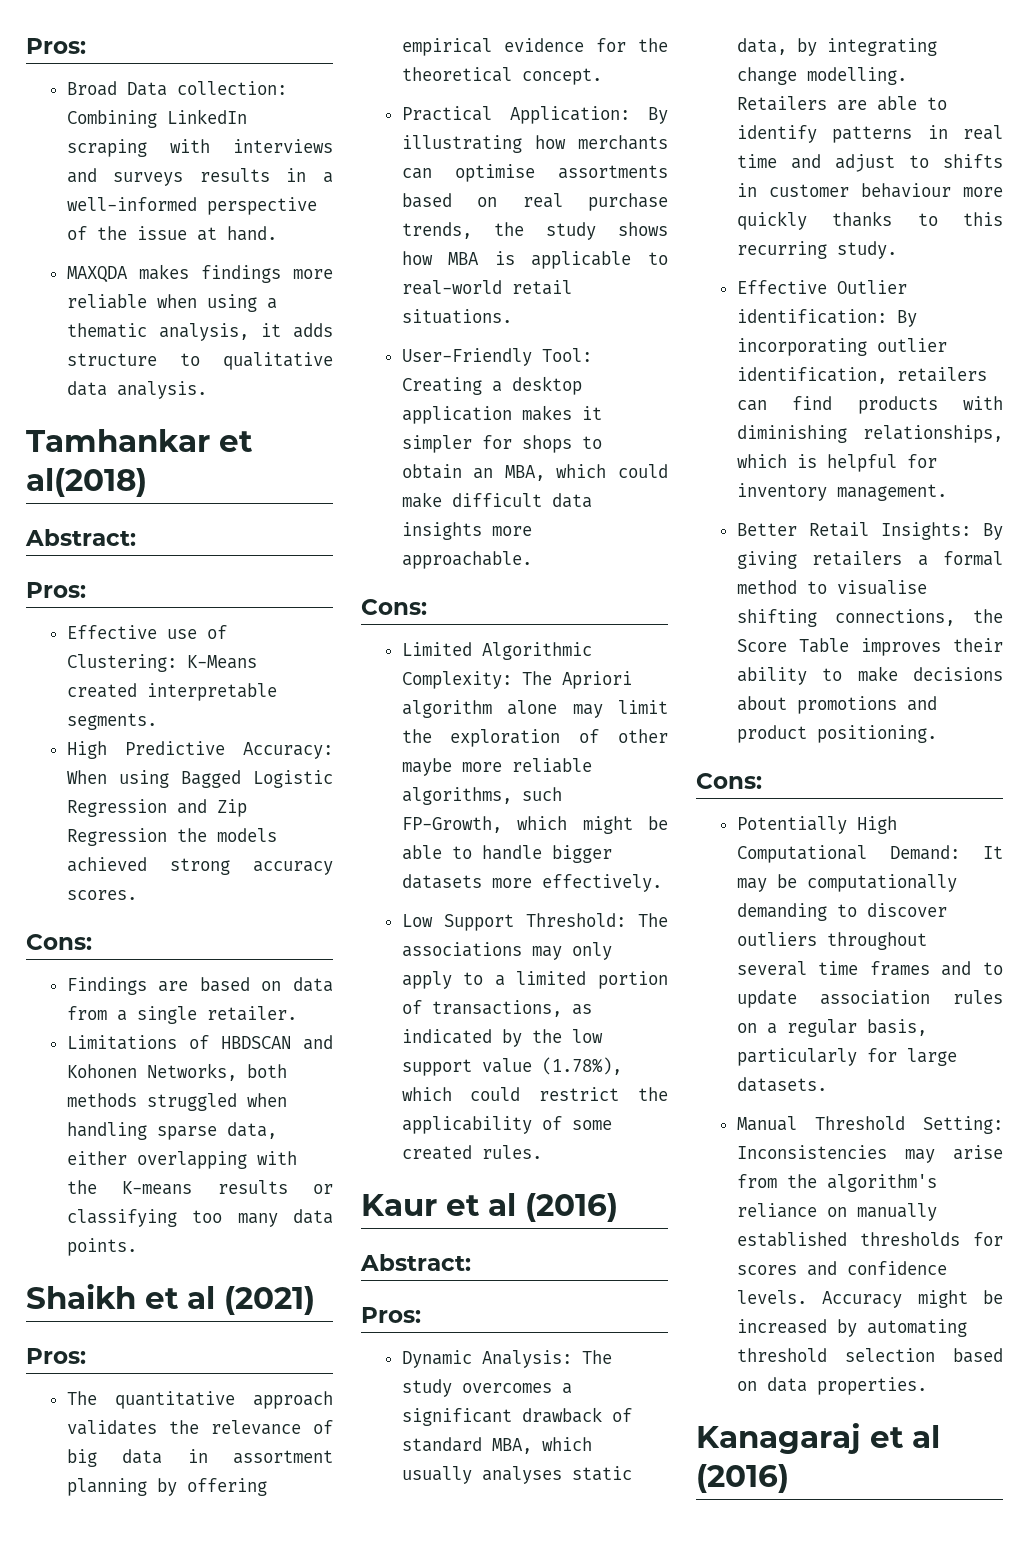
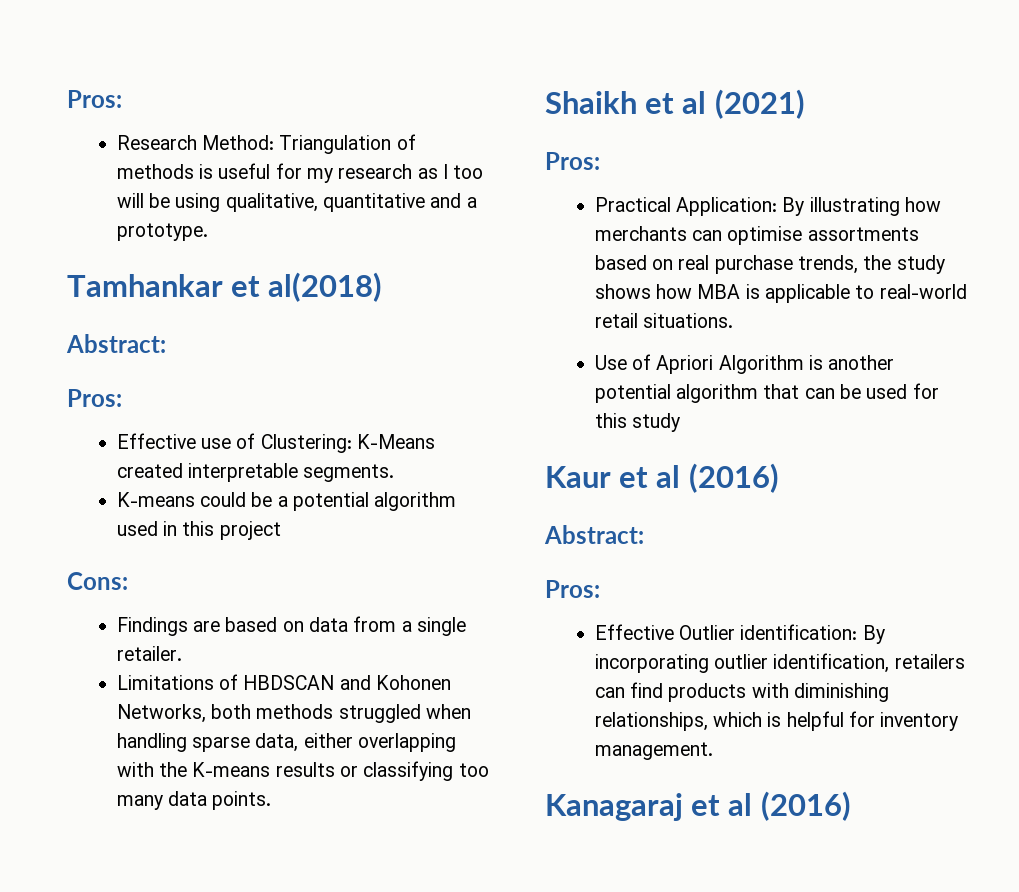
[26,38,86,54] [66,81,287,96] [66,109,247,128] [66,139,333,157] [66,168,333,186] [66,197,317,215] [66,226,277,241] [66,264,333,283] [66,294,277,312] [66,323,333,341] [66,352,333,370] [66,381,207,399] Pros: // Broad Data collection: Combining LinkedIn scraping with interviews and surveys results in a well-informed perspective of the issue at hand. // MAXQDA makes findings more reliable when using a thematic analysis, it adds structure to qualitative data analysis. -> [67,90,122,108] [116,134,416,154] [116,163,484,183] [116,193,477,212] [116,223,208,241] Pros: // Research Method: Triangulation of methods is useful for my research as I too will be using qualitative, quantitative and a prototype.
[66,741,333,759] [66,770,333,788] [66,799,247,817] [66,828,277,846] [66,857,333,875] [66,890,137,900] High Predictive Accuracy: When using Bagged Logistic Regression and Zip Regression the models achieved strong accuracy scores. -> [116,492,457,511] [116,521,281,540] K-means could be a potential algorithm used in this project
[66,1391,333,1409] [66,1420,333,1435] [66,1449,333,1467] [66,1478,267,1496] [401,38,668,56] [401,67,602,85] // The quantitative approach validates the relevance of big data in assortment planning by offering empirical evidence for the theoretical concept. -> (600, 161) none
[401,348,592,366] [401,376,582,395] [401,405,602,424] [401,435,602,453] [401,464,668,481] [401,492,592,508] [401,522,532,540] [401,551,532,569] [361,599,427,615] [401,642,592,660] [401,671,632,689] [401,700,668,718] [401,729,668,747] [401,758,592,776] [401,787,562,805] [401,816,668,834] [401,845,612,863] [401,874,662,892] [401,913,668,931] [401,942,612,960] [401,971,668,989] [401,1000,592,1017] [401,1029,603,1047] [401,1057,622,1076] [401,1087,668,1101] [401,1116,612,1134] [401,1145,542,1160] User-Friendly Tool: Creating a desktop application makes it simpler for shops to obtain an MBA, which could make difficult data insights more approachable. // Cons: // Limited Algorithmic Complexity: The Apriori algorithm alone may limit the exploration of other maybe more reliable algorithms, such FP-Growth, which might be able to handle bigger datasets more effectively. // Low Support Threshold: The associations may only apply to a limited portion of transactions, as indicated by the low support value (1.78%), which could restrict the applicability of some created rules. -> [594,354,895,374] [594,383,939,403] [594,413,681,432] Use of Apriori Algorithm is another potential algorithm that can be used for this study
[401,1350,612,1368] [401,1379,572,1397] [401,1407,632,1426] [401,1437,592,1454] [401,1466,632,1484] [736,38,937,56] [736,67,907,85] [736,96,947,111] [736,125,1003,143] [736,154,1003,172] [736,183,1003,198] [736,211,1003,230] [736,241,897,259] // Dynamic Analysis: The study overcomes a significant drawback of standard MBA, which usually analyses static data, by integrating change modelling. Retailers are able to identify patterns in real time and adjust to shifts in customer behaviour more quickly thanks to this recurring study. -> (600, 589) none
[736,522,1003,540] [736,551,1003,569] [736,580,927,595] [736,609,1003,627] [736,638,1003,656] [736,666,1003,685] [736,696,937,714] [736,725,937,743] [696,773,762,789] [736,816,897,834] [736,845,1003,863] [736,874,957,892] [736,903,947,921] [736,932,927,950] [736,961,1003,976] [736,990,1003,1008] [736,1019,927,1037] [736,1048,957,1066] [736,1077,827,1092] [736,1116,1003,1134] [736,1145,1003,1163] [736,1174,937,1192] [736,1203,937,1221] [736,1232,1003,1247] [736,1261,947,1276] [736,1290,1003,1308] [736,1319,967,1337] [736,1348,1003,1363] [736,1377,927,1395] // Better Retail Insights: By giving retailers a formal method to visualise shifting connections, the Score Table improves their ability to make decisions about promotions and product positioning. // Cons: // Potentially High Computational Demand: It may be computationally demanding to discover outliers throughout several time frames and to update association rules on a regular basis, particularly for large datasets. // Manual Threshold Setting: Inconsistencies may arise from the algorithm's reliance on manually established thresholds for scores and confidence levels. Accuracy might be increased by automating threshold selection based on data properties. -> (713, 751) none

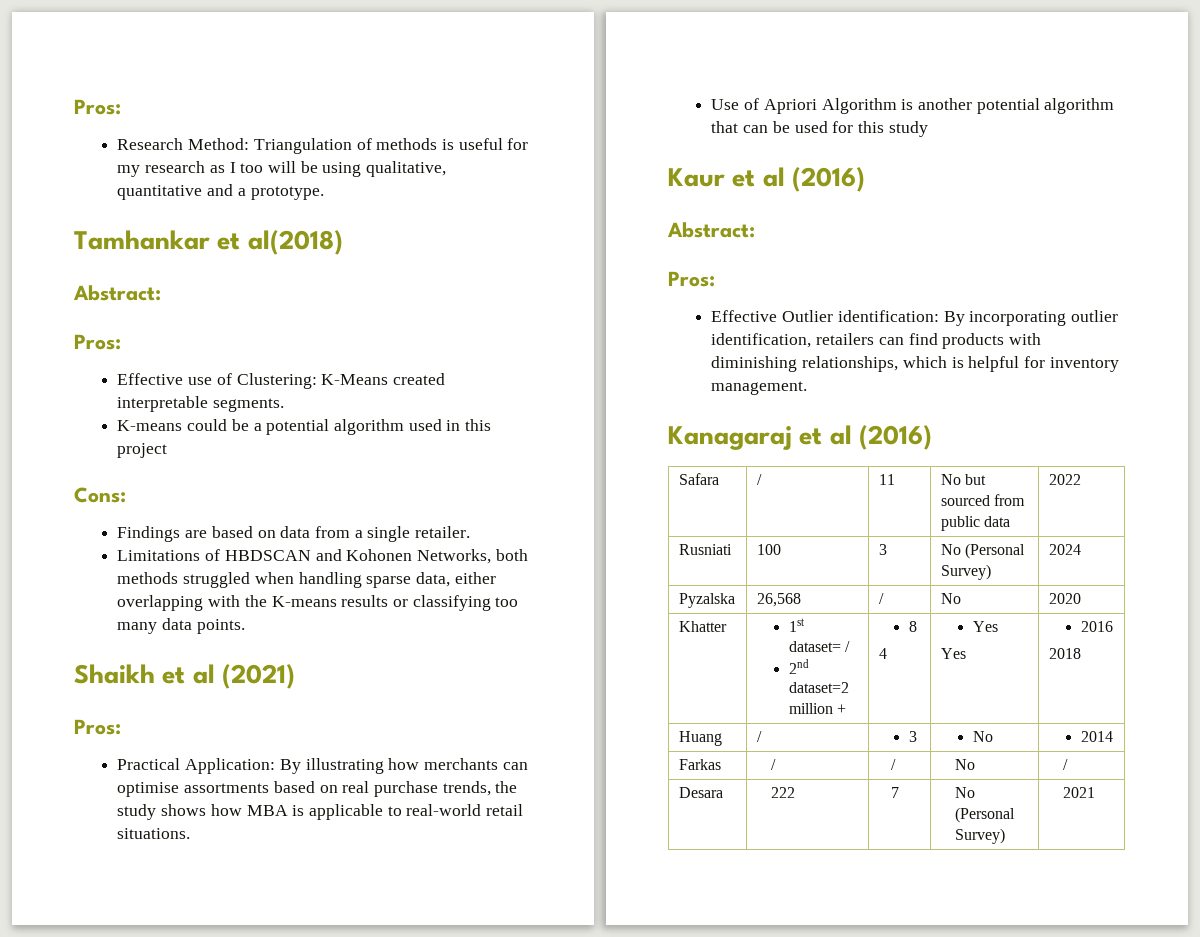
(851, 806) none -> [678,473,719,485] [756,474,762,485] [878,474,895,485] [940,474,986,485] [940,494,1025,506] [940,516,1010,531] [1048,474,1081,485] [678,544,732,555] [756,544,781,555] [878,544,887,555] [940,543,1025,559] [940,564,991,580] [1048,544,1081,555] [678,593,735,608] [756,593,801,607] [878,593,884,604] [940,593,961,604] [1048,593,1081,604] [678,621,727,632] [788,618,804,632] [788,641,851,652] [788,659,809,674] [788,682,849,693] [788,703,847,714] [908,621,917,632] [878,648,887,659] [972,621,998,632] [940,648,966,659] [1080,621,1113,632] [1048,648,1081,659] [678,731,722,746] [756,731,762,742] [908,731,917,742] [972,731,993,742] [1080,731,1113,742] [678,759,721,770] [771,759,777,770] [891,759,897,770] [955,759,976,770] [1063,759,1069,770] [678,787,723,798] [771,787,796,798] [891,787,900,798] [955,787,976,798] [955,807,1016,823] [955,828,1006,844] [1063,787,1096,798] // Safara | / | 11 | No but sourced from public data | 2022 // Rusniati | 100 | 3 | No (Personal Survey) | 2024 // Pyzalska | 26,568 | / | No | 2020 // Khatter | 1st dataset= / // 2nd dataset=2 million + | 8 // 4 | Yes // Yes | 2016 // 2018 // Huang | / | 3 | No | 2014 // Farkas | / | / | No | / // Desara | 222 | 7 | No (Personal Survey) | 2021

